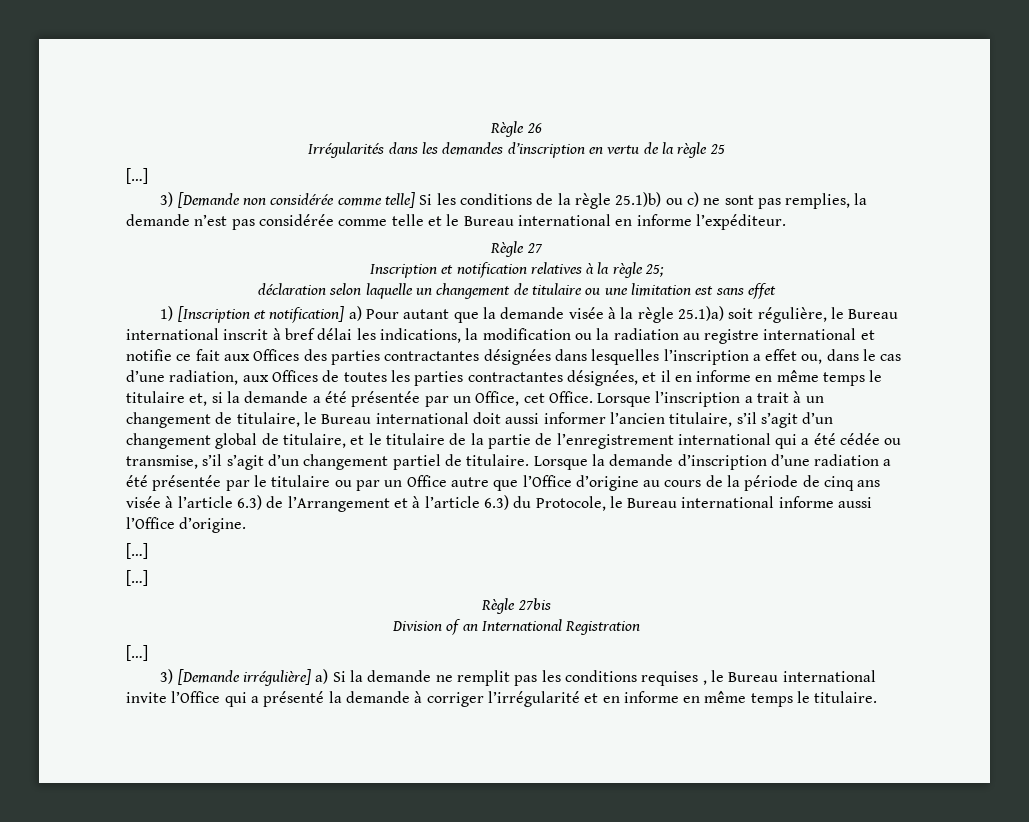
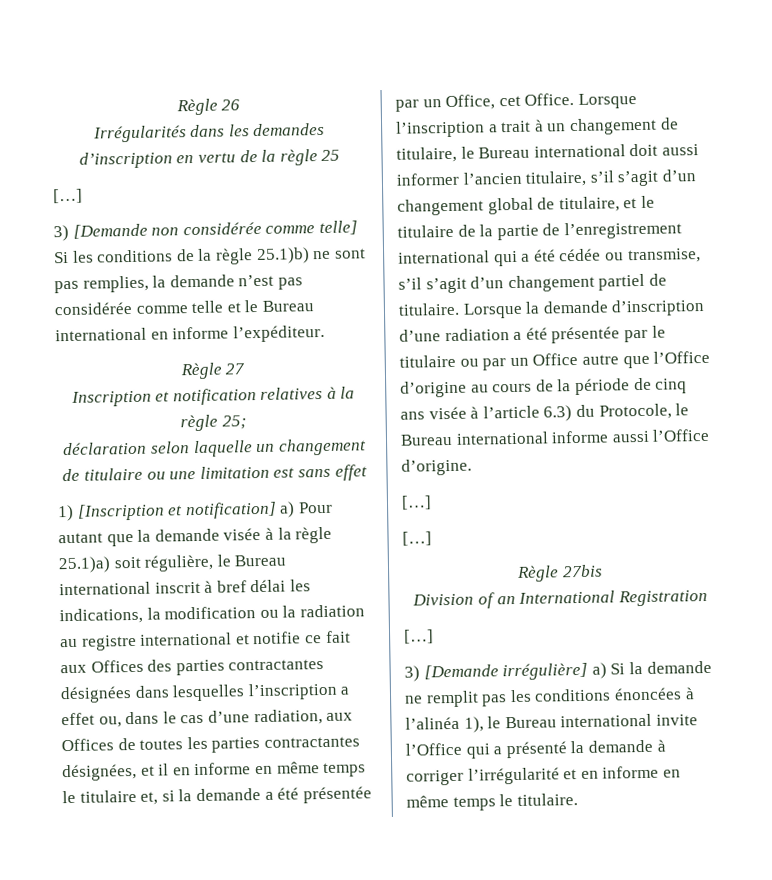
[665,192,699,207] ou c) -> (310, 256) none
[266,495,509,512] de l’Arrangement et à l’article 6.3) -> (573, 413) none
[641,671,707,686] requises , -> [613,687,695,701] [405,716,484,733] énoncées à l’alinéa 1),

